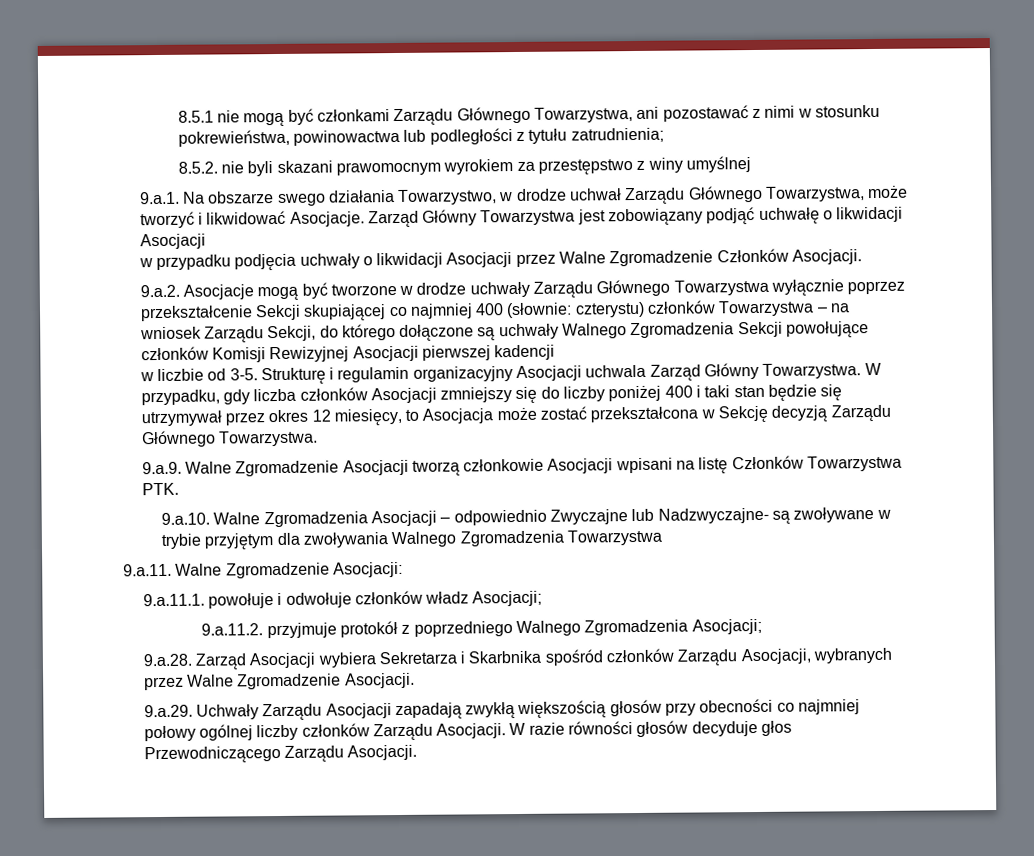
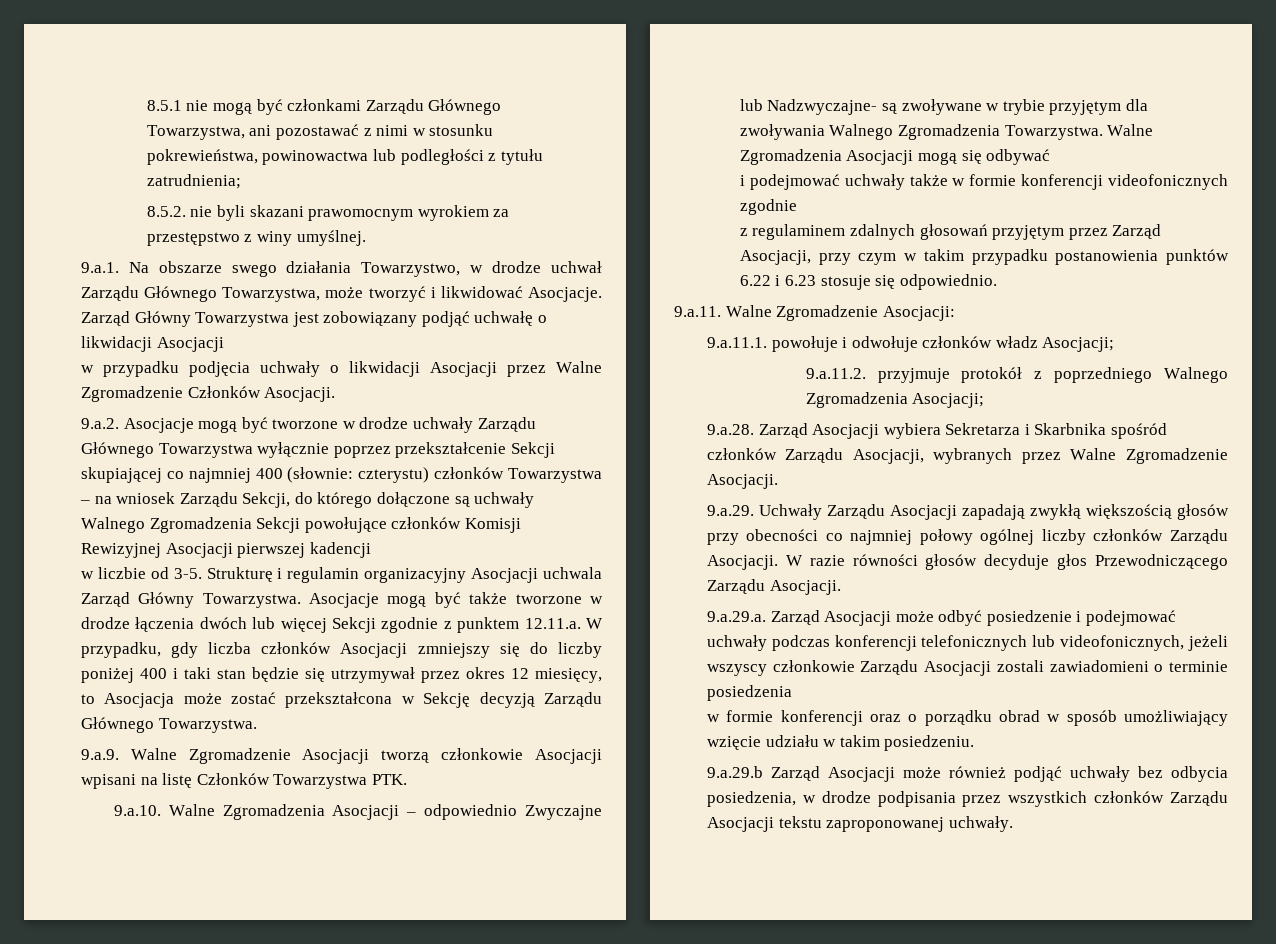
[685,156,751,173] umyślnej -> [296,230,366,246] umyślnej.
(862, 371) none -> [309,592,603,608] [80,617,581,633] Asocjacje mogą być także tworzone w drodze łączenia dwóch lub więcej Sekcji zgodnie z punktem 12.11.a.
[567,529,663,546] Towarzystwa -> [1004,124,1154,140] [739,149,1051,165] [739,174,1228,190] [739,199,797,215] [739,224,1162,240] [739,249,1229,265] [739,274,997,290] Towarzystwa. Walne Zgromadzenia Asocjacji mogą się odbywać // i podejmować uchwały także w formie konferencji videofonicznych zgodnie // z regulaminem zdalnych głosowań przyjętym przez Zarząd Asocjacji, przy czym w takim przypadku postanowienia punktów 6.22 i 6.23 stosuje się odpowiednio.
(418, 752) none -> [706,610,1177,626] [706,635,1228,651] [706,660,1228,676] [706,685,792,701] [706,710,1228,726] [706,735,975,751] [706,766,1228,782] [706,791,1228,807] [706,816,1013,832] // 9.a.29.a. Zarząd Asocjacji może odbyć posiedzenie i podejmować uchwały podczas konferencji telefonicznych lub videofonicznych, jeżeli wszyscy członkowie Zarządu Asocjacji zostali zawiadomieni o terminie posiedzenia // w formie konferencji oraz o porządku obrad w sposób umożliwiający wzięcie udziału w takim posiedzeniu. // 9.a.29.b Zarząd Asocjacji może również podjąć uchwały bez odbycia posiedzenia, w drodze podpisania przez wszystkich członków Zarządu Asocjacji tekstu zaproponowanej uchwały.

